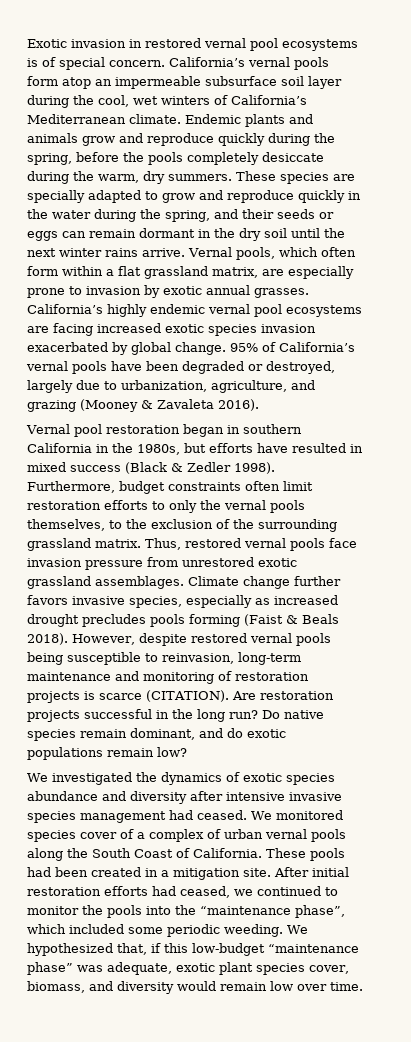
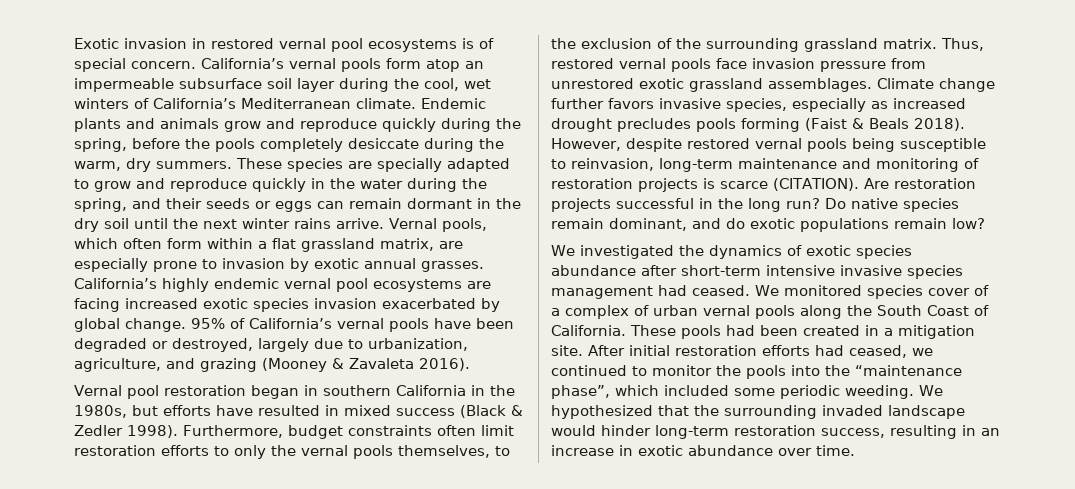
[102,791,223,804] and diversity after -> [641,265,761,276] after short-term
[117,943,359,956] [27,962,349,975] [27,981,293,994] that, if this low-budget “maintenance phase” was adequate, exotic plant species cover, biomass, and diversity would remain low -> [658,405,965,419] [551,425,1000,439] [551,445,773,456] that the surrounding invaded landscape would hinder long-term restoration success, resulting in an increase in exotic abundance

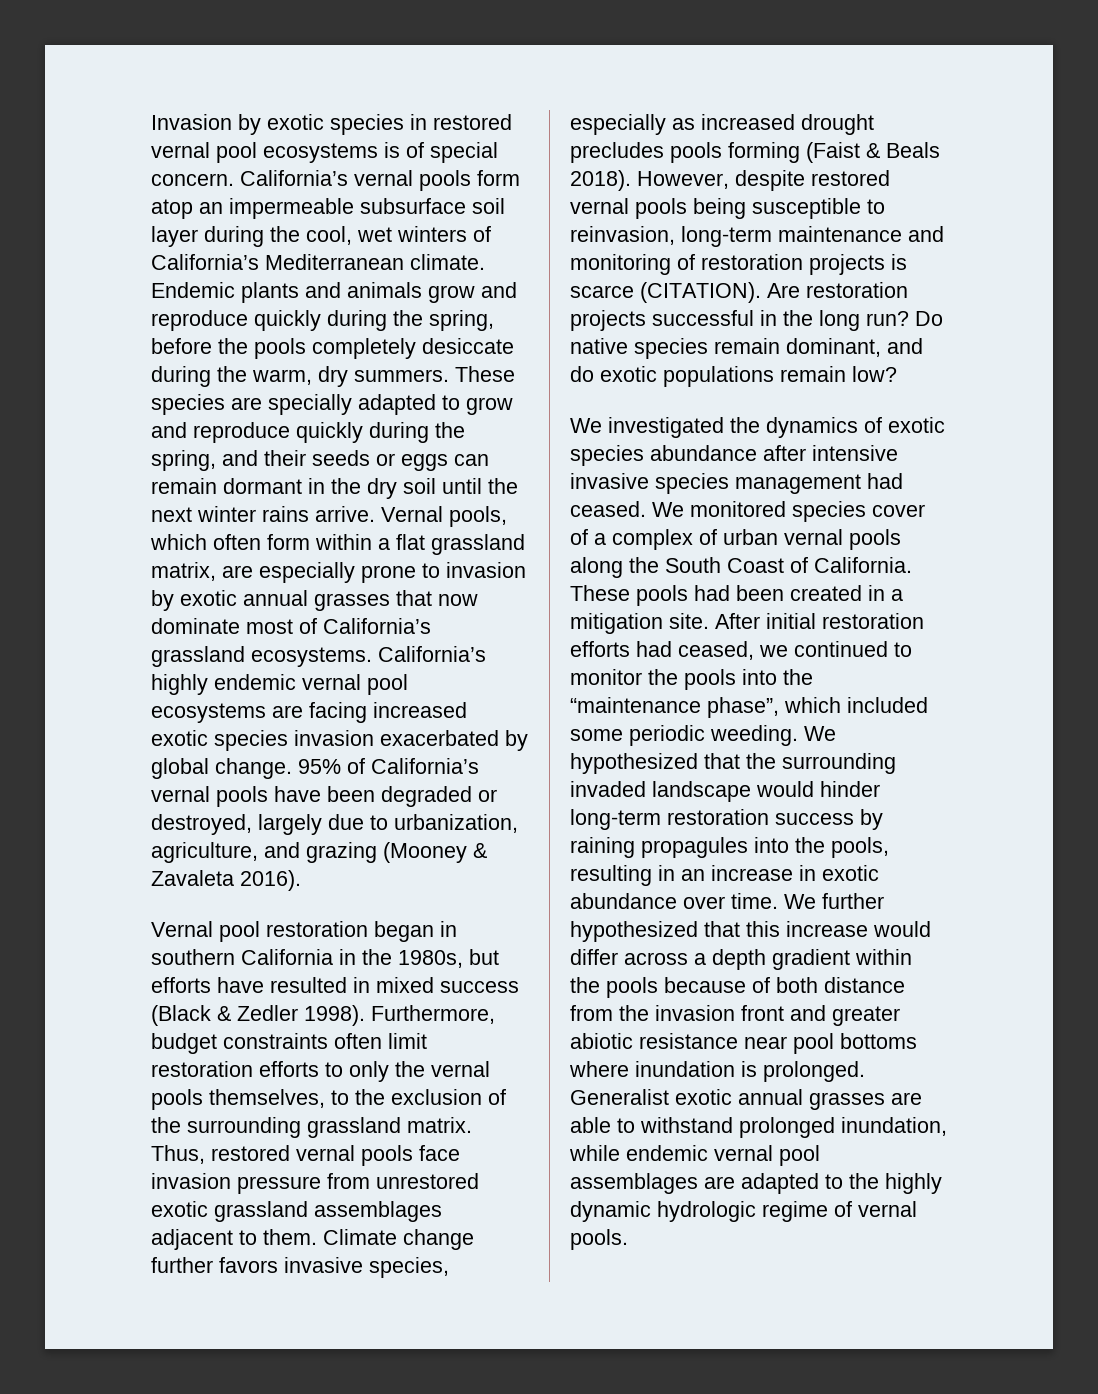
[74,38,187,49] Exotic invasion -> [151,114,404,135] Invasion by exotic species
[311,178,403,189] in the water -> (363, 432) none
[421,261,484,272] grasses. -> [314,590,478,611] [151,618,431,634] [151,646,372,667] grasses that now dominate most of California’s grassland ecosystems.
[768,78,872,92] assemblages. -> [314,1201,442,1222] [151,1229,317,1250] assemblages adjacent to them.
[681,265,761,276] short-term -> (806, 453) none
[821,428,885,438] success, -> [775,809,883,830] [570,837,889,858] success by raining propagules into the pools,
(855, 450) none -> [784,893,884,909] [570,921,931,942] [570,949,912,970] [570,977,905,998] [570,1005,900,1026] [570,1033,917,1054] [569,1061,865,1082] [570,1089,922,1110] [570,1117,947,1138] [569,1145,820,1166] [570,1173,942,1194] [570,1201,917,1222] [570,1229,628,1250] We further hypothesized that this increase would differ across a depth gradient within the pools because of both distance from the invasion front and greater abiotic resistance near pool bottoms where inundation is prolonged. Generalist exotic annual grasses are able to withstand prolonged inundation, while endemic vernal pool assemblages are adapted to the highly dynamic hydrologic regime of vernal pools.

